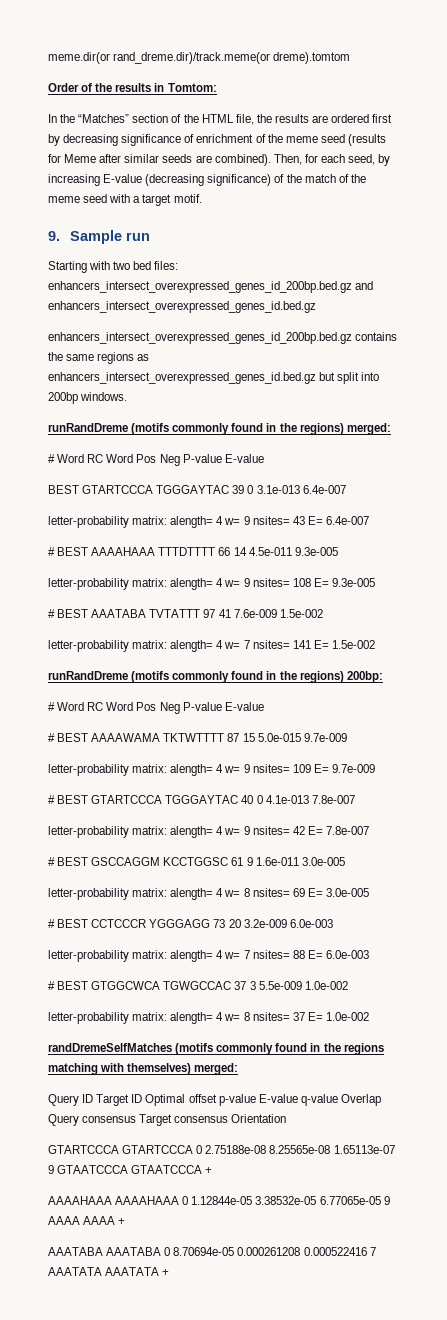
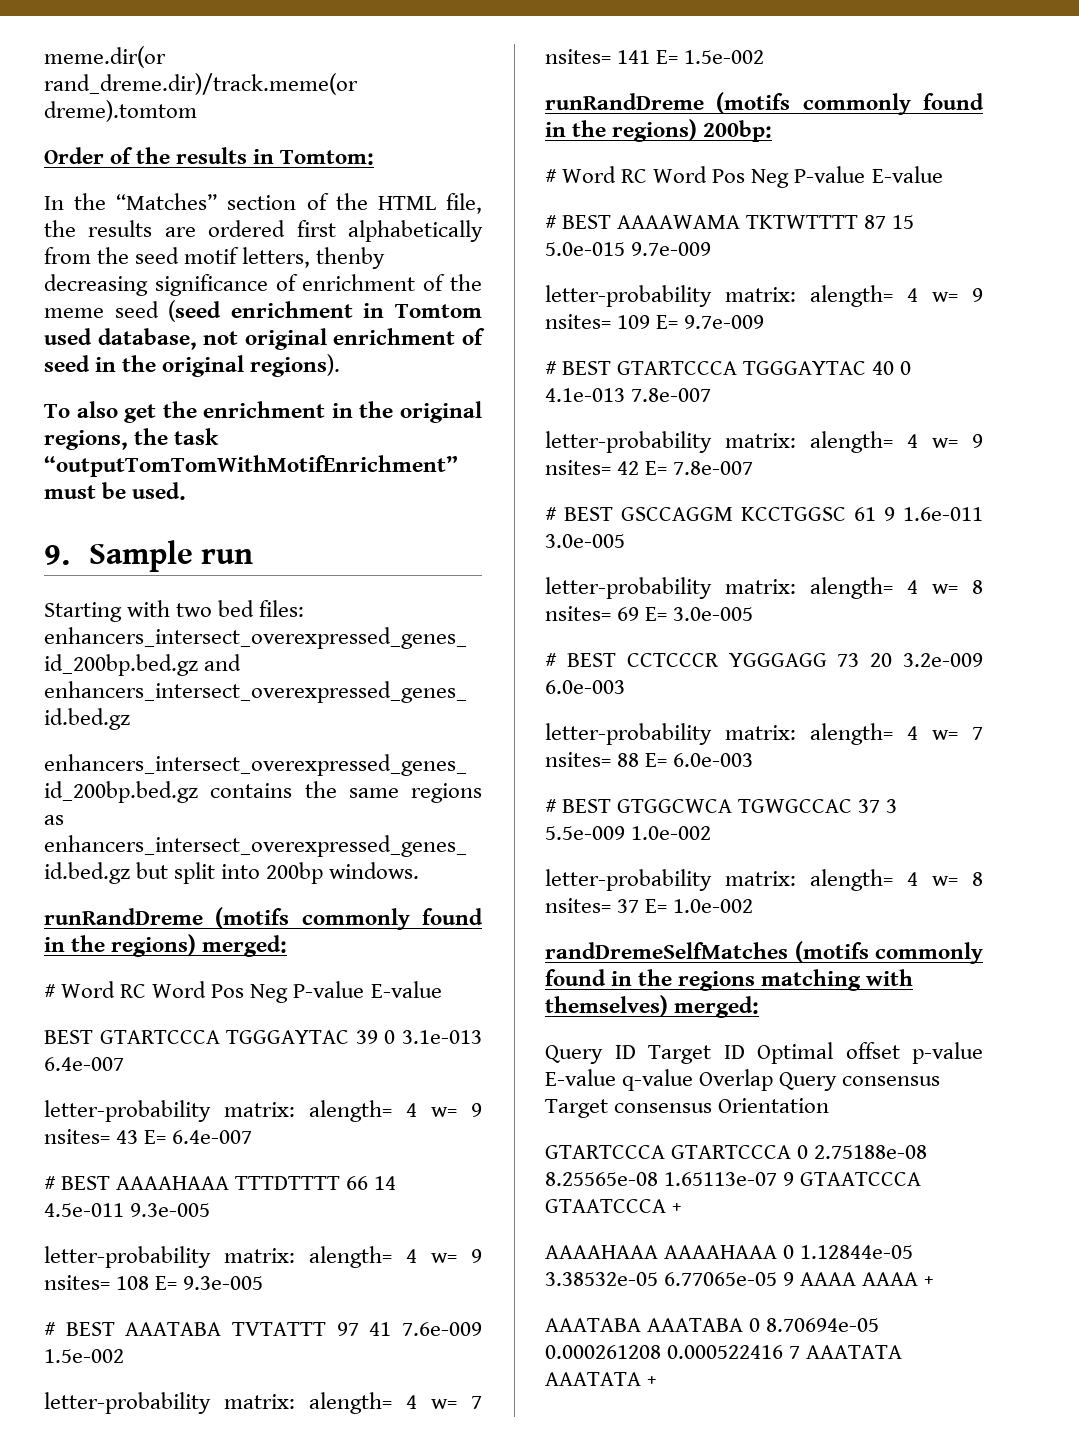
[48,134,60,146] by -> [348,220,483,242] [44,247,386,269] alphabetically from the seed motif letters, thenby
[347,134,386,146] [48,154,391,166] [48,174,366,186] [48,194,202,206] (results for Meme after similar seeds are combined). Then, for each seed, by increasing E-value (decreasing significance) of the match of the meme seed with a target motif. -> [168,300,482,322] [44,328,485,350] [44,354,341,377] [44,401,482,423] [44,428,220,450] [44,455,458,477] [44,482,187,500] (seed enrichment in Tomtom used database, not original enrichment of seed in the original regions). // To also get the enrichment in the original regions, the task “outputTomTomWithMotifEnrichment” must be used.

